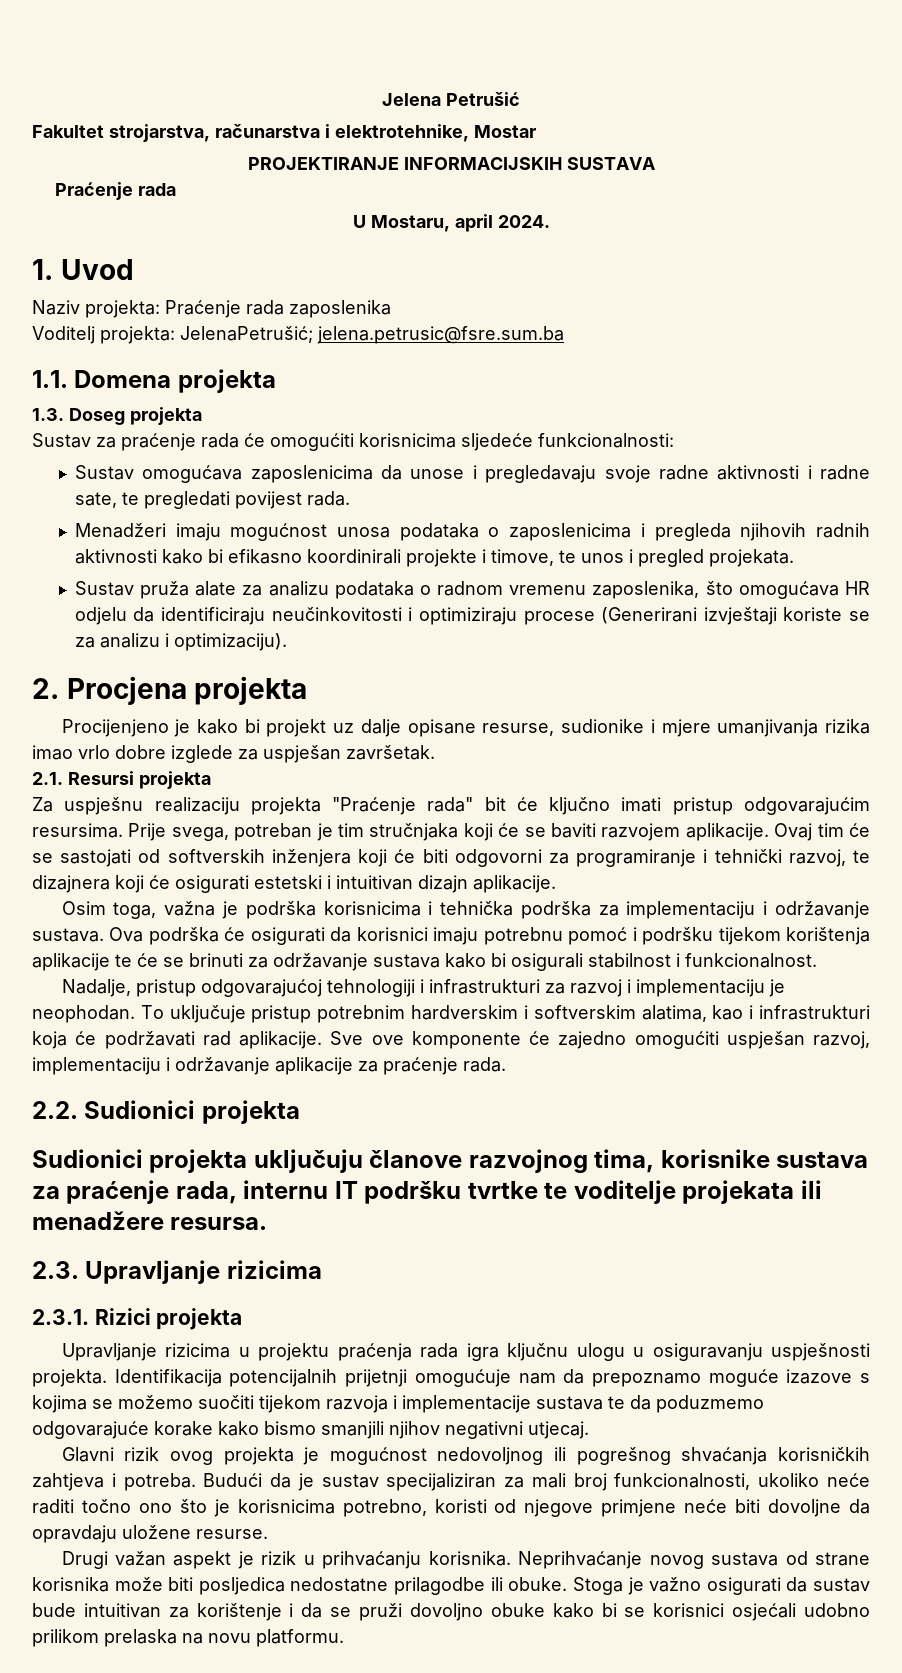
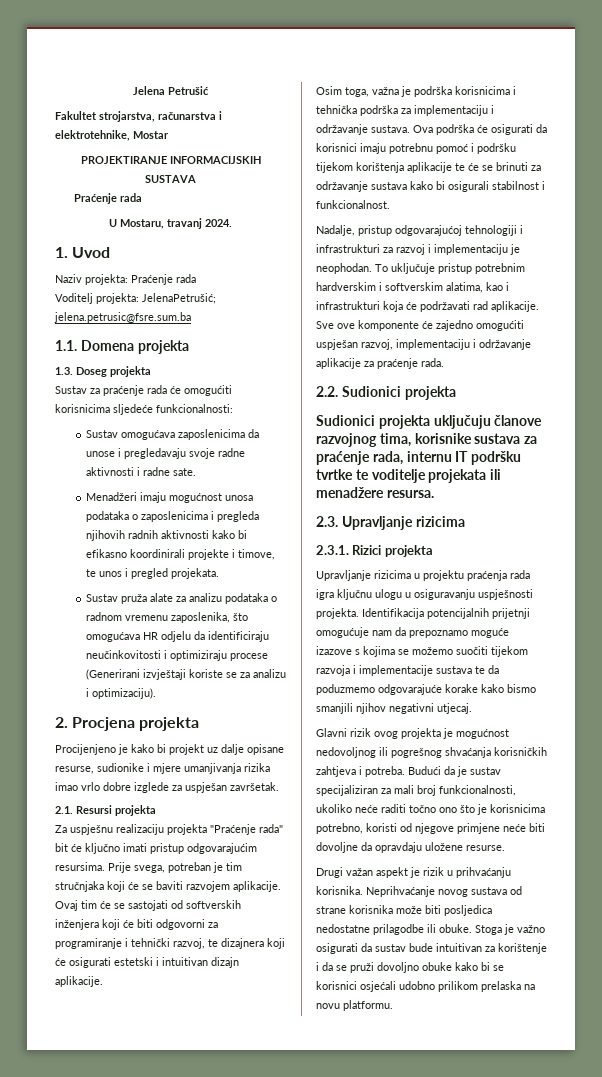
[454,214,493,232] april -> [167,218,202,229] travanj
[289,300,391,318] zaposlenika -> (196, 278) none
[74,491,350,509] sate, te pregledati povijest rada. -> [172,468,196,476] sate.

